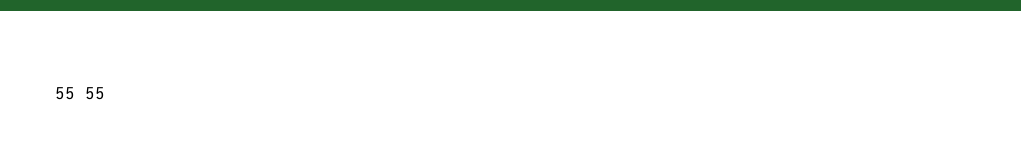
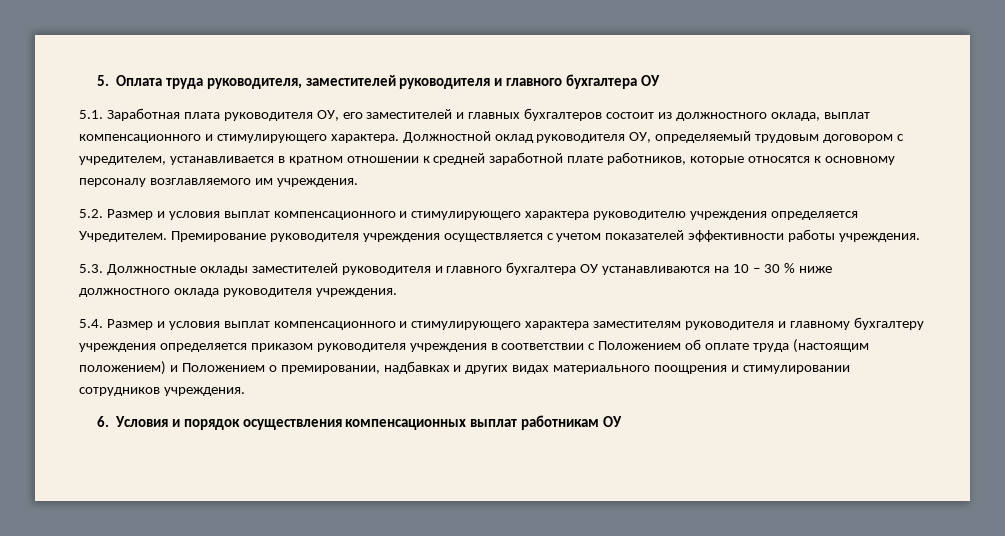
[55,87,105,100] 55 55 -> [96,74,661,89] [79,108,870,121] [79,131,905,143] [79,152,895,165] [79,178,358,187] [79,209,859,220] [79,229,921,242] [79,262,832,275] [79,288,397,297] [79,317,924,330] [79,339,869,353] [79,361,850,375] [79,387,245,396] [96,415,623,430] 5. Оплата труда руководителя, заместителей руководителя и главного бухгалтера ОУ // 5.1. Заработная плата руководителя ОУ, его заместителей и главных бухгалтеров состоит из должностного оклада, выплат компенсационного и стимулирующего характера. Должностной оклад руководителя ОУ, определяемый трудовым договором с учредителем, устанавливается в кратном отношении к средней заработной плате работников, которые относятся к основному персоналу возглавляемого им учреждения. // 5.2. Размер и условия выплат компенсационного и стимулирующего характера руководителю учреждения определяется Учредителем. Премирование руководителя учреждения осуществляется с учетом показателей эффективности работы учреждения. // 5.3. Должностные оклады заместителей руководителя и главного бухгалтера ОУ устанавливаются на 10 – 30 % ниже должностного оклада руководителя учреждения. // 5.4. Размер и условия выплат компенсационного и стимулирующего характера заместителям руководителя и главному бухгалтеру учреждения определяется приказом руководителя учреждения в соответствии с Положением об оплате труда (настоящим положением) и Положением о премировании, надбавках и других видах материального поощрения и стимулировании сотрудников учреждения. // 6. Условия и порядок осуществления компенсационных выплат работникам ОУ

